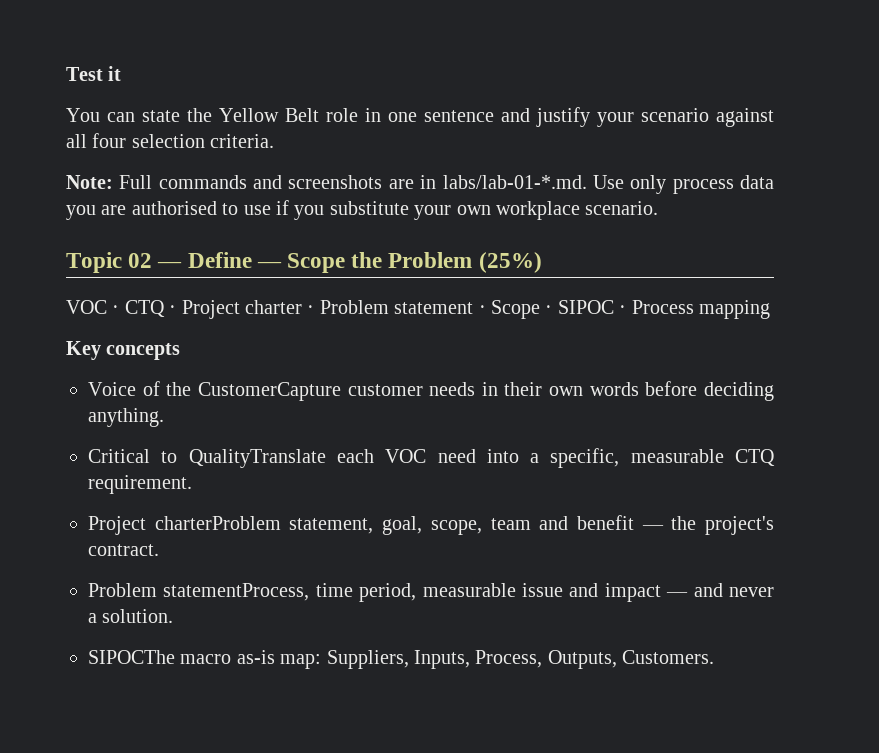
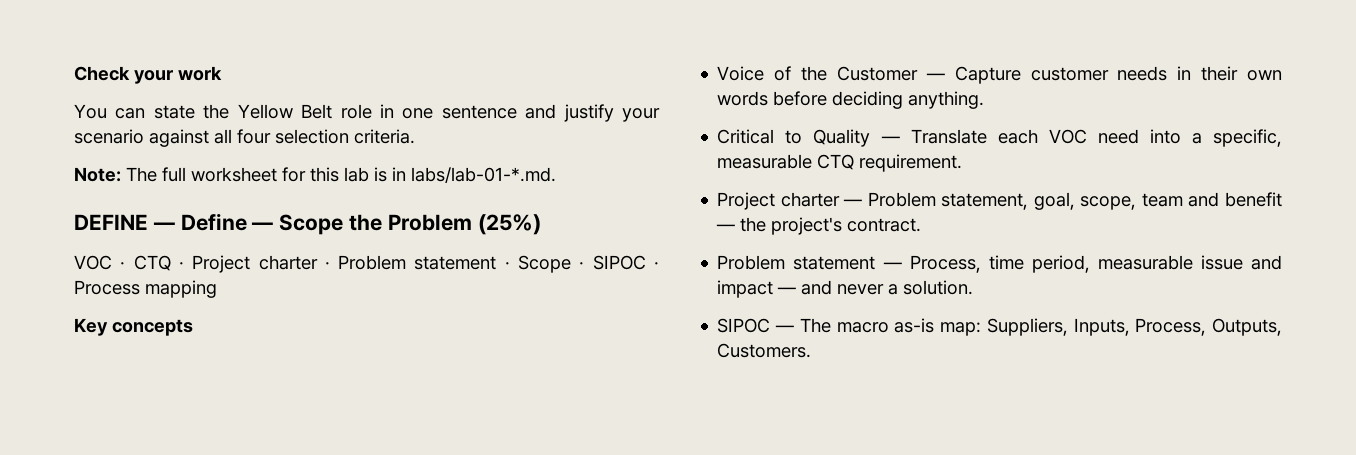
[66,66,122,81] Test it -> [74,66,222,84] Check your work
[119,175,775,194] [66,200,659,220] [66,252,153,273] Full commands and screenshots are in labs/lab-01-*.md. Use only process data you are authorised to use if you substitute your own workplace scenario. // Topic 02 -> [126,167,556,183] [74,214,148,230] The full worksheet for this lab is in labs/lab-01-*.md. // DEFINE
[197,382,341,401] CustomerCapture -> [836,66,1021,84] Customer — Capture
[188,449,326,468] QualityTranslate -> [813,129,987,147] Quality — Translate
[154,516,281,530] charterProblem -> [780,192,936,207] charter — Problem
[163,583,310,601] statementProcess, -> [793,255,981,273] statement — Process,
[88,650,175,664] SIPOCThe -> [717,318,831,333] SIPOC — The

